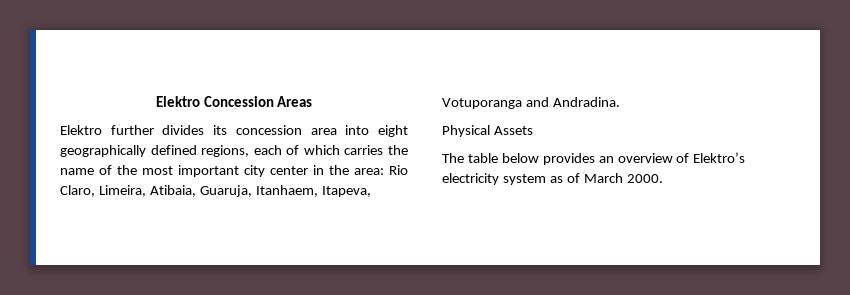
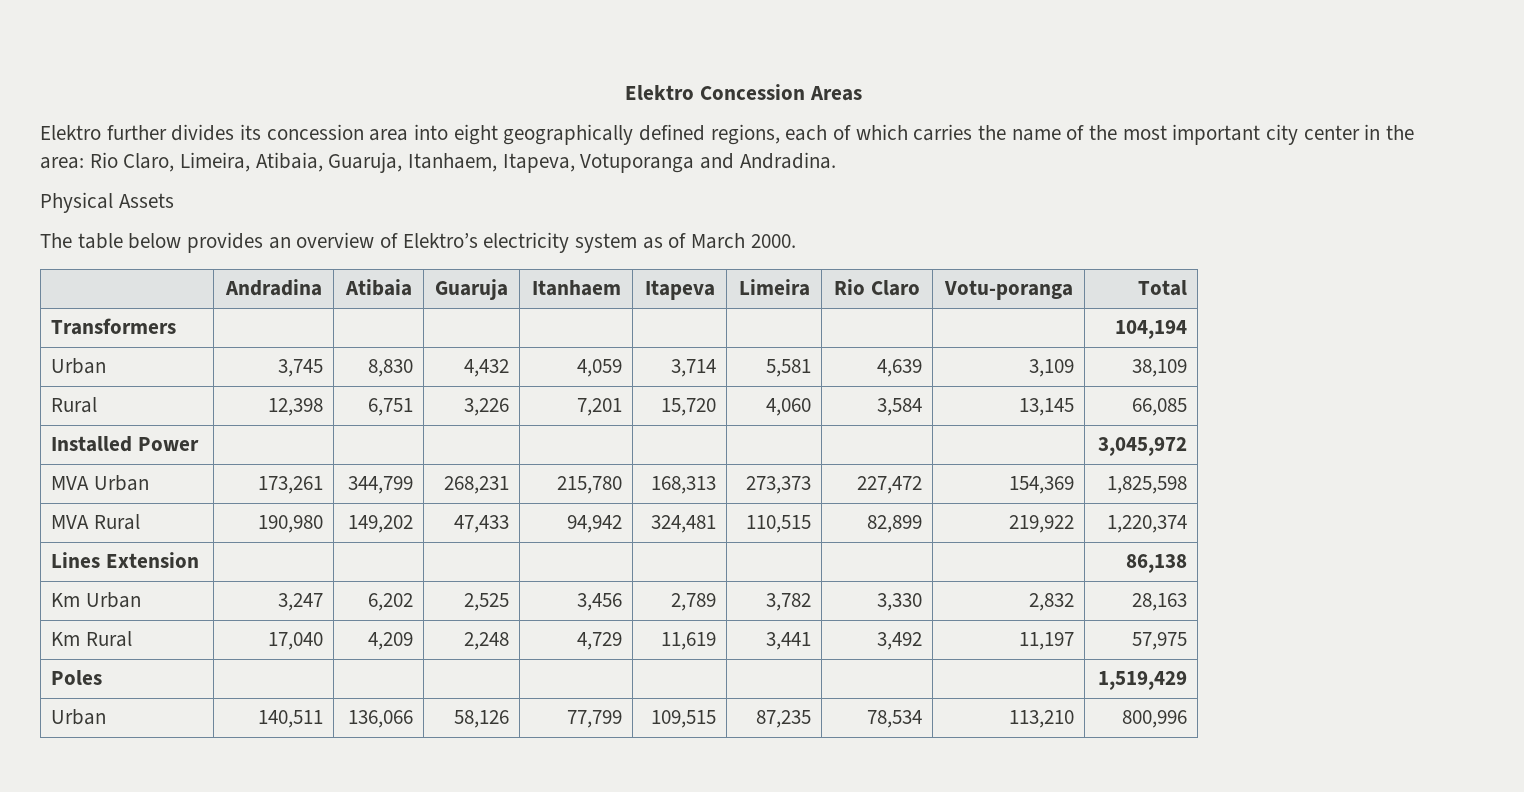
(663, 178) none -> [224,279,322,296] [344,279,412,296] [435,279,508,300] [531,280,621,296] [644,280,715,300] [738,279,810,296] [834,279,920,296] [943,280,1073,300] [1137,280,1187,296] [51,318,177,335] [1114,320,1187,339] [51,358,107,374] [277,359,323,377] [367,359,413,377] [463,359,509,377] [576,359,622,377] [670,359,716,377] [765,359,811,377] [876,359,922,377] [1028,359,1074,377] [1131,359,1187,377] [51,397,98,413] [267,398,323,416] [367,398,413,416] [463,398,509,416] [576,398,622,416] [660,398,716,416] [765,398,811,416] [876,398,922,416] [1018,398,1074,416] [1131,398,1187,416] [51,436,200,452] [1097,437,1187,456] [51,475,150,491] [257,476,323,494] [347,476,413,494] [443,476,509,494] [556,476,622,494] [650,476,716,494] [745,476,811,494] [856,476,922,494] [1008,476,1074,494] [1106,476,1187,494] [51,514,141,530] [257,515,323,533] [347,515,413,533] [453,515,509,533] [566,515,622,533] [650,515,716,533] [745,515,811,533] [866,515,922,533] [1008,515,1074,533] [1106,515,1187,533] [51,552,200,568] [1125,554,1187,573] [51,592,142,608] [277,593,323,611] [367,593,413,611] [463,593,509,611] [576,593,622,611] [670,593,716,611] [765,593,811,611] [876,593,922,611] [1028,593,1074,611] [1131,593,1187,611] [51,631,133,647] [267,632,323,650] [367,632,413,650] [463,632,509,650] [576,632,622,650] [660,632,716,650] [765,632,811,650] [876,632,922,650] [1018,632,1074,650] [1131,632,1187,650] [51,670,103,685] [1097,671,1187,690] [51,709,107,725] [257,710,323,728] [347,710,413,728] [453,710,509,728] [566,710,622,728] [650,710,716,728] [755,710,811,728] [866,710,922,728] [1008,710,1074,728] [1121,710,1187,728] // | Andradina | Atibaia | Guaruja | Itanhaem | Itapeva | Limeira | Rio Claro | Votu-poranga | Total // Transformers | | | | | | | | | 104,194 // Urban | 3,745 | 8,830 | 4,432 | 4,059 | 3,714 | 5,581 | 4,639 | 3,109 | 38,109 // Rural | 12,398 | 6,751 | 3,226 | 7,201 | 15,720 | 4,060 | 3,584 | 13,145 | 66,085 // Installed Power | | | | | | | | | 3,045,972 // MVA Urban | 173,261 | 344,799 | 268,231 | 215,780 | 168,313 | 273,373 | 227,472 | 154,369 | 1,825,598 // MVA Rural | 190,980 | 149,202 | 47,433 | 94,942 | 324,481 | 110,515 | 82,899 | 219,922 | 1,220,374 // Lines Extension | | | | | | | | | 86,138 // Km Urban | 3,247 | 6,202 | 2,525 | 3,456 | 2,789 | 3,782 | 3,330 | 2,832 | 28,163 // Km Rural | 17,040 | 4,209 | 2,248 | 4,729 | 11,619 | 3,441 | 3,492 | 11,197 | 57,975 // Poles | | | | | | | | | 1,519,429 // Urban | 140,511 | 136,066 | 58,126 | 77,799 | 109,515 | 87,235 | 78,534 | 113,210 | 800,996

